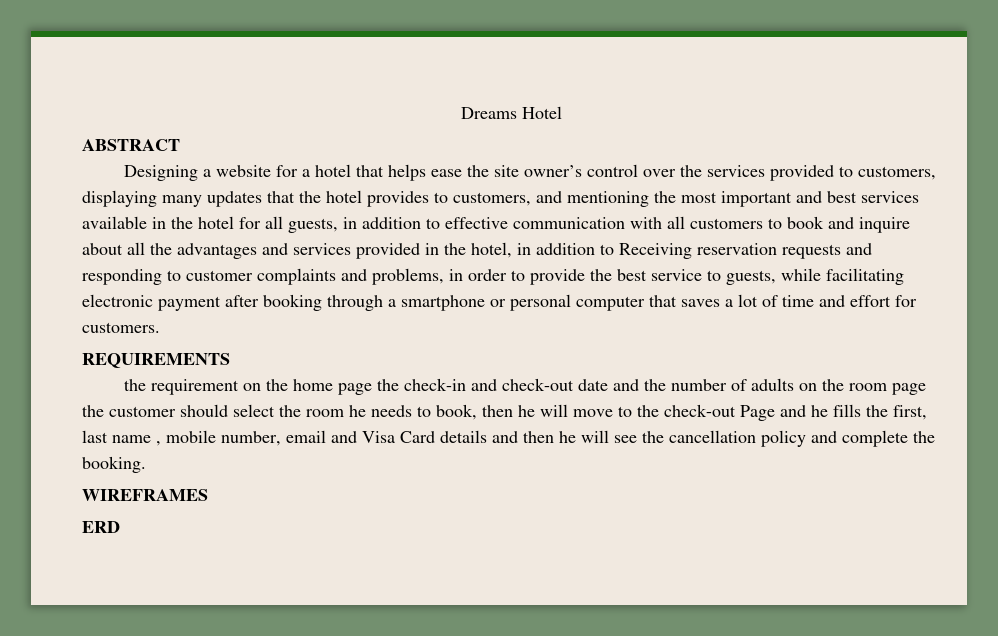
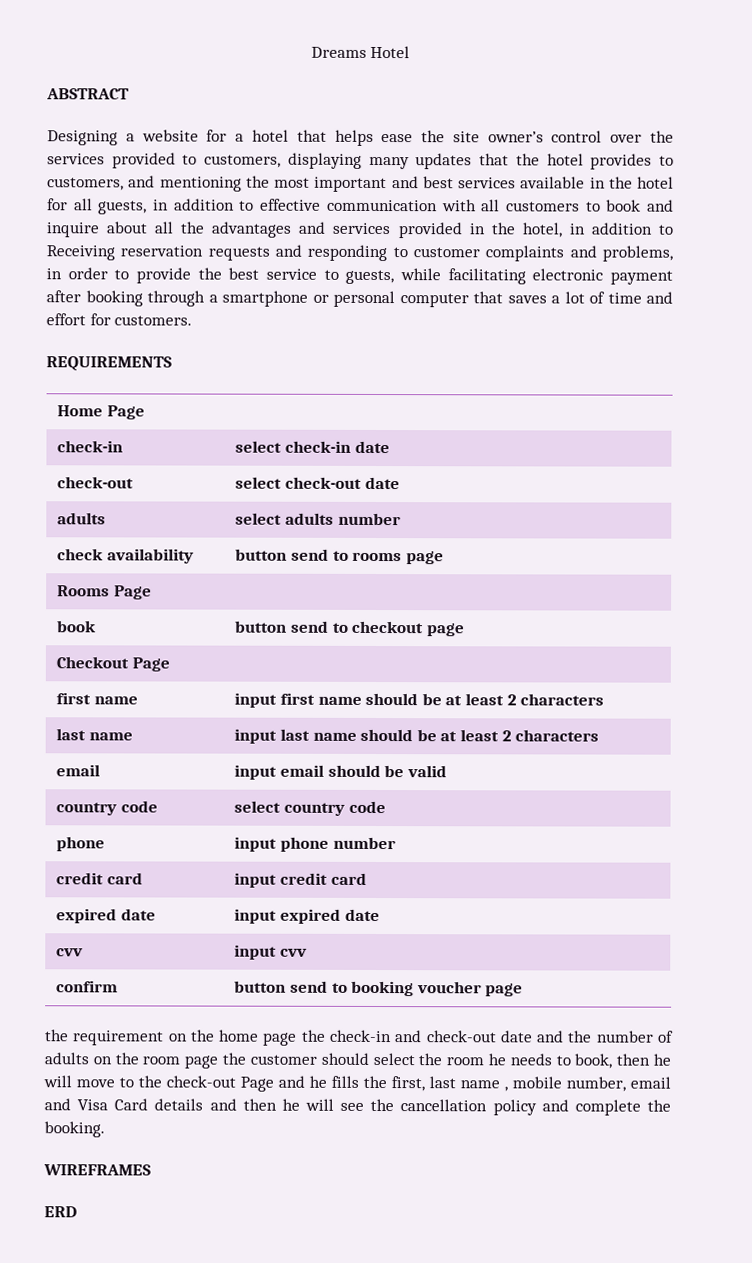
(230, 360) none -> [57,405,146,420] [57,440,124,453] [235,440,390,454] [57,476,135,489] [235,476,400,490] [57,512,107,525] [235,512,401,526] [57,548,195,564] [235,548,444,565] [57,585,153,600] [56,620,98,633] [234,620,465,637] [56,656,171,672] [56,692,139,705] [234,692,605,708] [56,728,134,741] [234,728,600,744] [56,764,101,777] [234,764,447,780] [56,800,159,816] [234,800,386,816] [56,836,106,852] [234,836,396,852] [56,872,144,885] [234,872,367,888] [56,908,157,924] [234,908,380,924] [56,948,84,957] [234,944,308,960] [56,980,119,993] [234,980,524,997] // Home Page // check-in | select check-in date // check-out | select check-out date // adults | select adults number // check availability | button send to rooms page // Rooms Page // book | button send to checkout page // Checkout Page // first name | input first name should be at least 2 characters // last name | input last name should be at least 2 characters // email | input email should be valid // country code | select country code // phone | input phone number // credit card | input credit card // expired date | input expired date // cvv | input cvv // confirm | button send to booking voucher page

